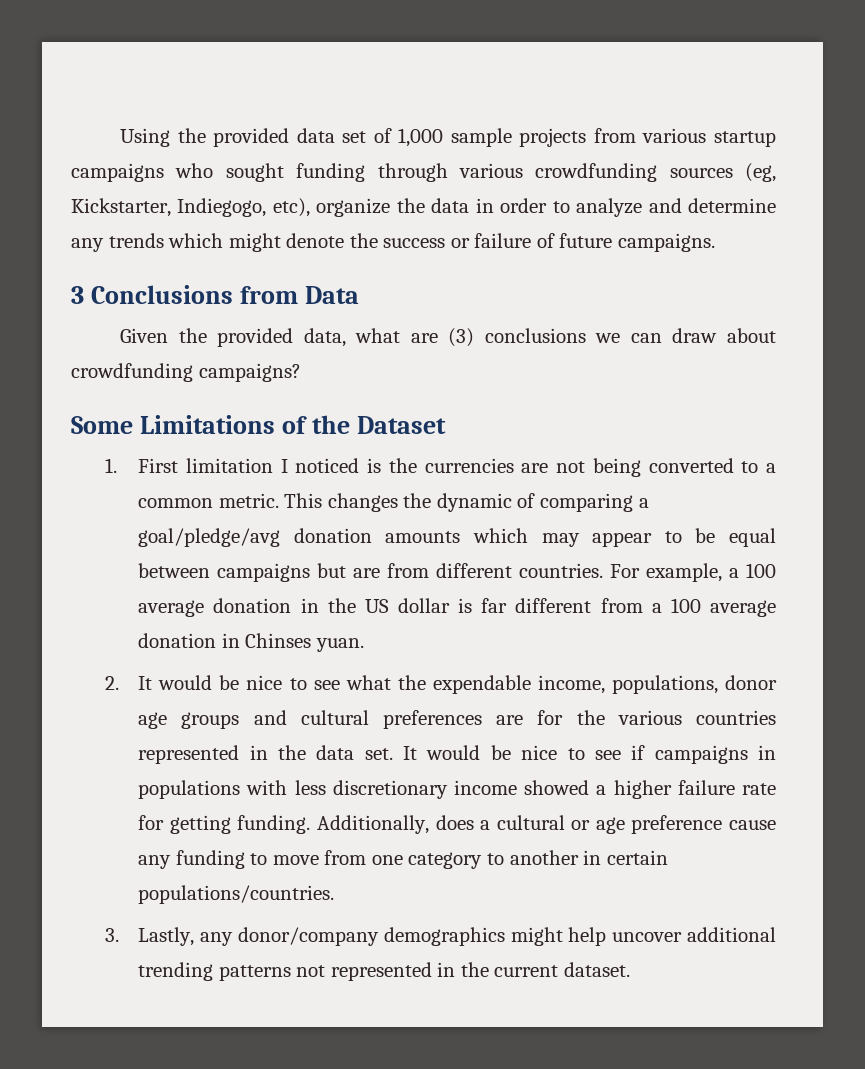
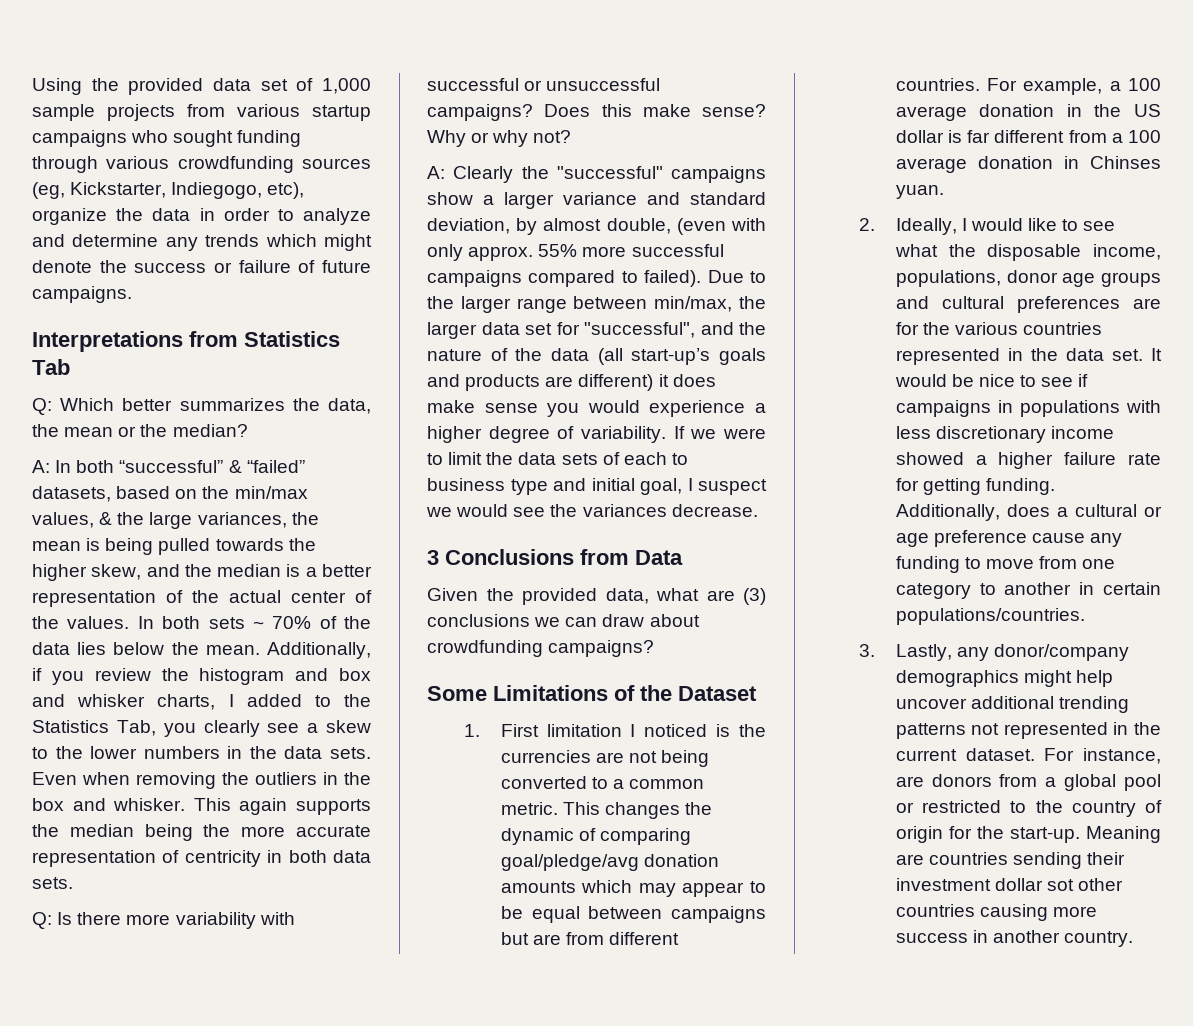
(715, 242) none -> [32,331,340,352] [32,359,70,375] [32,398,371,415] [32,424,248,437] [32,460,305,473] [32,486,308,502] [32,512,319,529] [32,538,316,555] [32,564,372,581] [32,590,372,607] [32,616,371,629] [32,642,372,659] [32,668,371,685] [32,694,371,710] [32,720,371,737] [32,746,371,759] [32,772,371,789] [32,798,371,815] [32,824,372,841] [32,850,371,867] [32,877,73,889] [32,912,295,929] [427,78,661,91] [427,104,766,121] [427,130,572,147] [427,166,766,183] [427,192,766,209] [427,218,766,235] [427,244,724,261] [427,270,766,287] [427,296,766,313] [427,322,766,339] [427,348,766,365] [427,374,716,391] [427,400,766,417] [427,426,766,443] [427,452,688,465] [427,478,767,495] [426,504,758,517] // Interpretations from Statistics Tab // Q: Which better summarizes the data, the mean or the median? // A: In both “successful” & “failed” datasets, based on the min/max values, & the large variances, the mean is being pulled towards the higher skew, and the median is a better representation of the actual center of the values. In both sets ~ 70% of the data lies below the mean. Additionally, if you review the histogram and box and whisker charts, I added to the Statistics Tab, you clearly see a skew to the lower numbers in the data sets. Even when removing the outliers in the box and whisker. This again supports the median being the more accurate representation of centricity in both data sets. // Q: Is there more variability with successful or unsuccessful campaigns? Does this make sense? Why or why not? // A: Clearly the "successful" campaigns show a larger variance and standard deviation, by almost double, (even with only approx. 55% more successful campaigns compared to failed). Due to the larger range between min/max, the larger data set for "successful", and the nature of the data (all start-up’s goals and products are different) it does make sense you would experience a higher degree of variability. If we were to limit the data sets of each to business type and initial goal, I suspect we would see the variances decrease.
[638,498,649,508] a -> (692, 836) none
[138,675,283,690] It would be nice -> [895,218,1058,235] Ideally, I would like
[432,675,531,694] expendable -> [987,244,1082,261] disposable
(630, 969) none -> [1044,748,1161,764] [895,774,1161,791] [895,800,1162,817] [895,826,1161,843] [895,852,1126,869] [895,878,1124,891] [895,904,1098,921] [895,930,1134,947] For instance, are donors from a global pool or restricted to the country of origin for the start-up. Meaning are countries sending their investment dollar sot other countries causing more success in another country.

